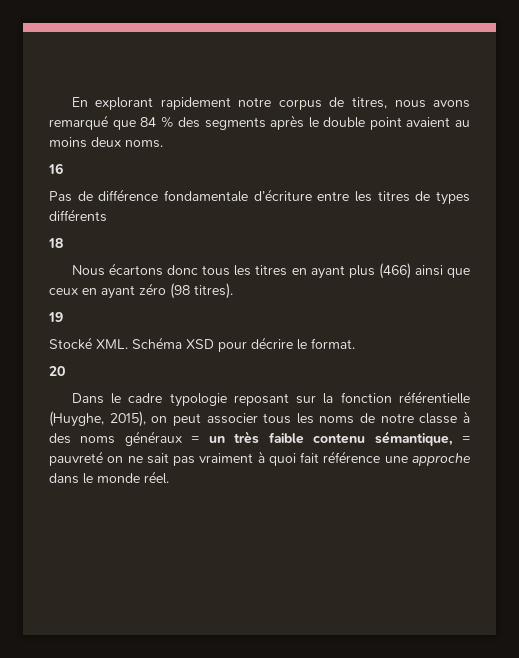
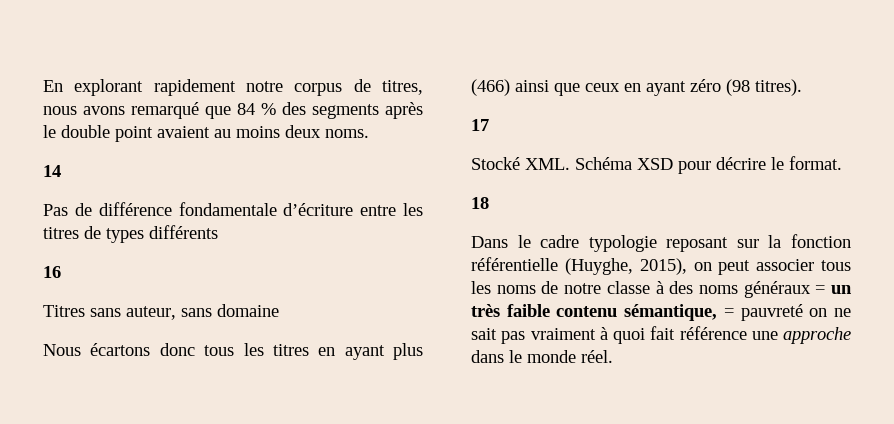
[48,163,63,174] 16 -> [43,165,61,177] 14
[48,238,63,248] 18 -> [43,266,61,278] [43,304,279,320] 16 // Titres sans auteur, sans domaine
[48,312,63,322] 19 -> [471,119,489,131] 17
[49,366,65,376] 20 -> [471,197,489,209] 18

